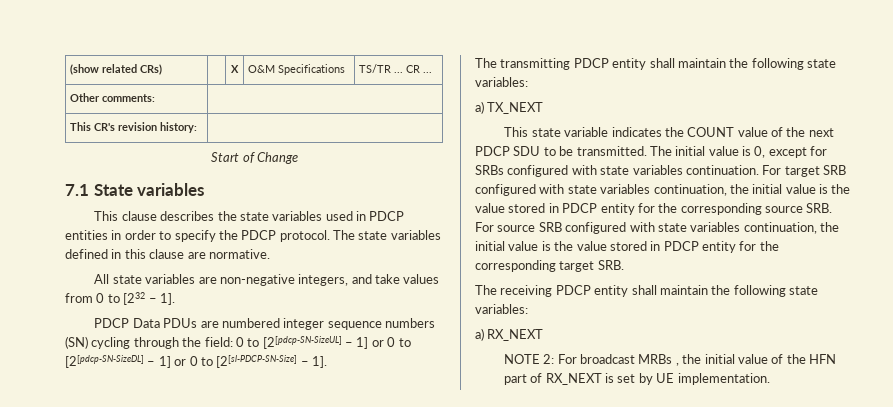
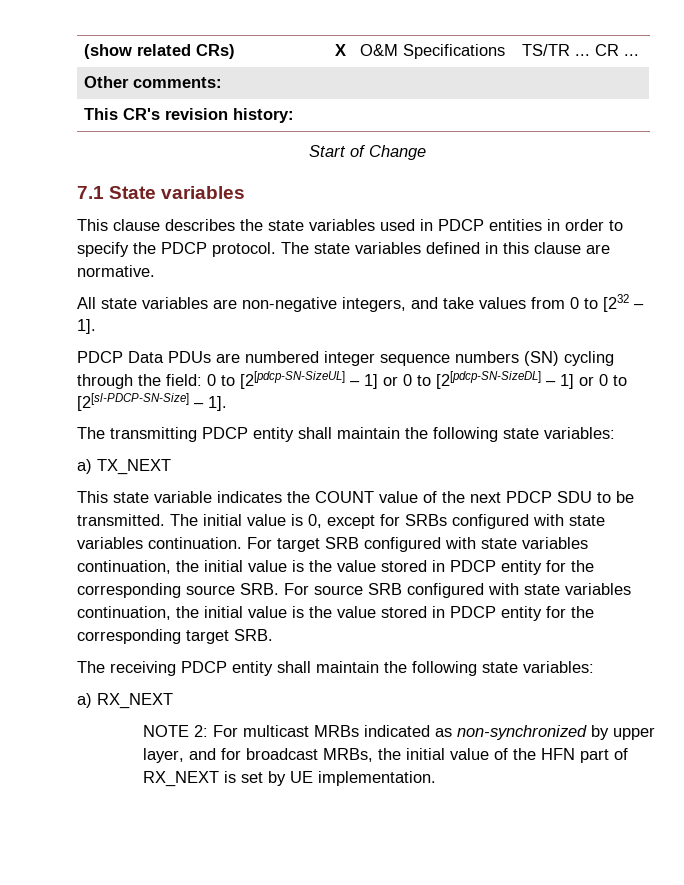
[580,354,679,366] broadcast MRBs , -> [242,725,655,740] [142,748,373,763] multicast MRBs indicated as non-synchronized by upper layer, and for broadcast MRBs,

